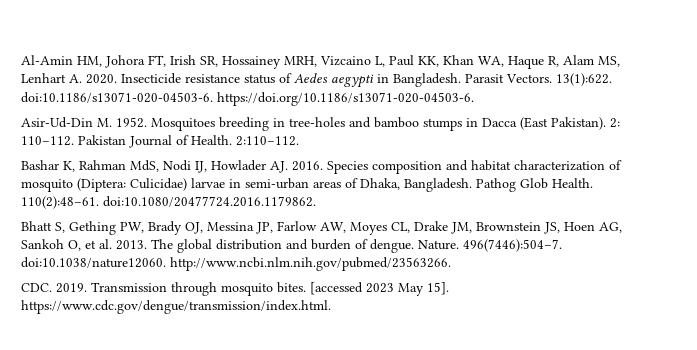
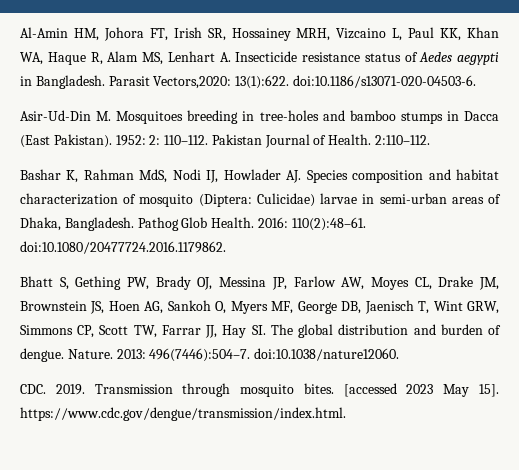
[86,74,117,84] 2020. -> (231, 57) none
[506,74,552,83] Vectors. -> [153,76,232,89] Vectors,2020:
[217,92,474,106] https://doi.org/10.1186/s13071-020-04503-6. -> (476, 81) none
[116,117,147,128] 1952. -> (112, 116) none
(606, 123) none -> [115,135,146,146] 1952:
[292,161,323,171] 2016. -> (302, 176) none
(593, 183) none -> [257,217,288,228] 2016:
[85,239,147,250] et al. 2013. -> [230,300,499,314] [20,325,266,338] Myers MF, George DB, Jaenisch T, Wint GRW, Simmons CP, Scott TW, Farrar JJ, Hay SI.
(459, 245) none -> [116,349,146,359] 2013:
[170,257,451,271] http://www.ncbi.nlm.nih.gov/pubmed/23563266. -> (400, 354) none

